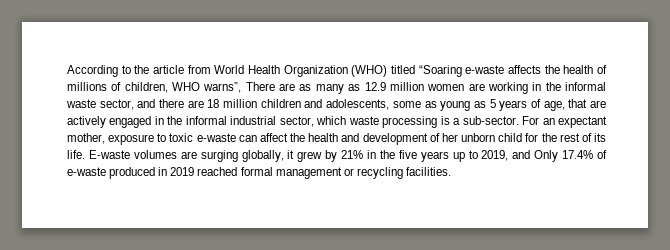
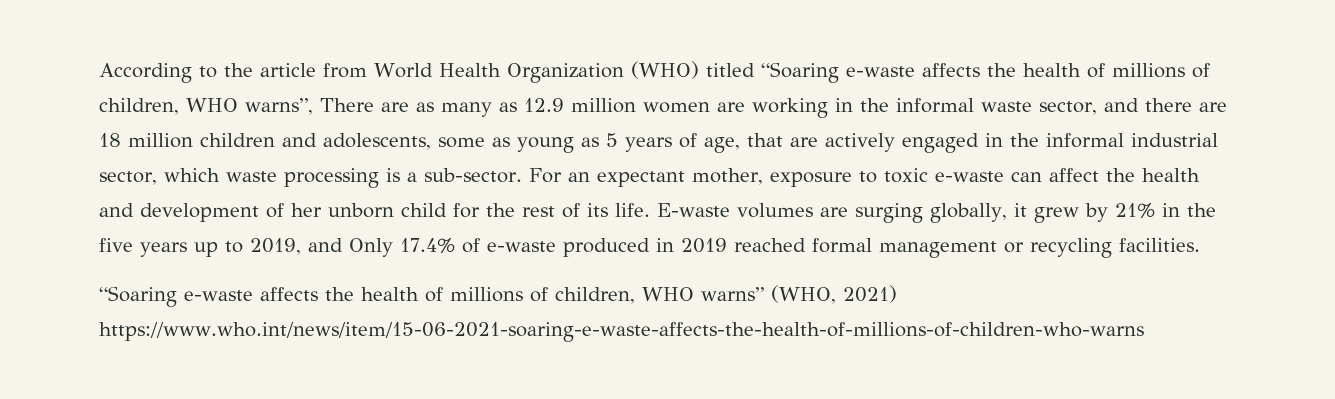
(451, 171) none -> [99,285,897,307] [99,322,1144,342] // “Soaring e-waste affects the health of millions of children, WHO warns” (WHO, 2021) https://www.who.int/news/item/15-06-2021-soaring-e-waste-affects-the-health-of-millions-of-children-who-warns

